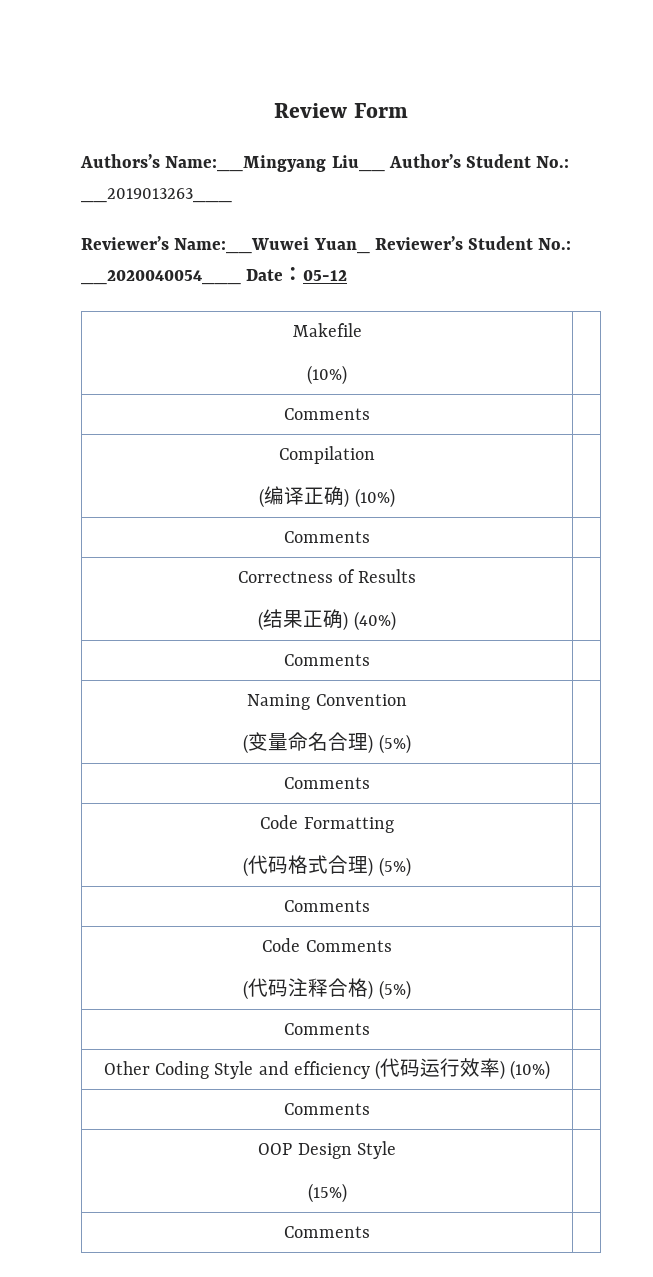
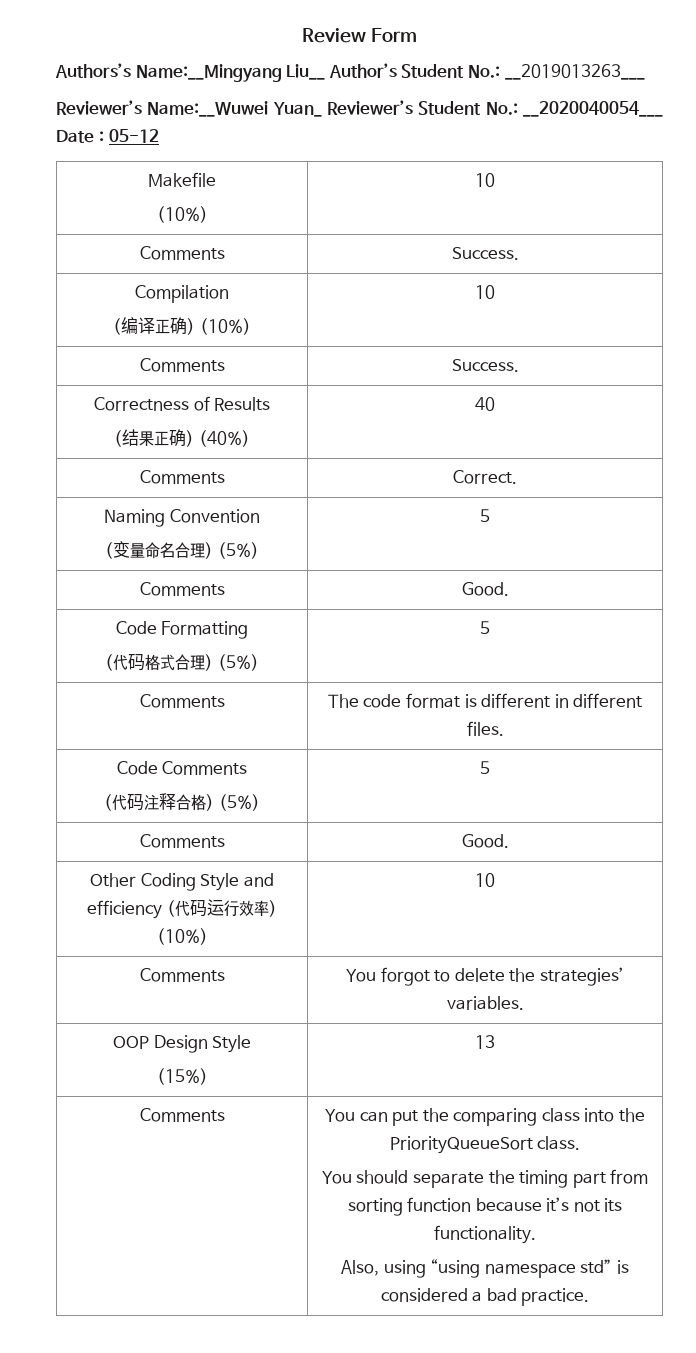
[284,408,370,420] // Comments | -> [475,173,495,187] [139,246,225,260] [451,247,519,260] 10 // Comments | Success.
[284,531,370,543] // Comments | -> [475,285,495,299] [139,358,225,372] [451,359,519,372] 10 // Comments | Success.
[284,654,370,666] // Comments | -> [475,397,495,411] [139,470,225,484] [453,470,517,484] 40 // Comments | Correct.
[284,777,370,789] // Comments | -> [480,509,490,522] [139,582,225,596] [461,582,509,596] 5 // Comments | Good.
[284,900,370,912] // Comments | -> [480,621,490,634] [139,694,225,708] [327,693,643,708] [466,721,504,736] 5 // Comments | The code format is different in different files.
[284,1023,370,1035] // Comments | -> [480,761,490,774] [139,834,225,848] [461,834,509,848] 5 // Comments | Good.
[284,1103,370,1115] // Comments | -> [475,873,495,887] [139,968,225,982] [346,967,624,986] [446,996,524,1010] 10 // Comments | You forgot to delete the strategies’ variables.
[284,1226,370,1238] // Comments | -> [475,1035,495,1049] [139,1108,225,1122] [324,1108,646,1126] [389,1136,581,1154] [321,1169,649,1188] [347,1197,623,1216] [434,1225,536,1244] [341,1259,629,1278] [380,1288,590,1306] 13 // Comments | You can put the comparing class into the PriorityQueueSort class. // You should separate the timing part from sorting function because it’s not its functionality. // Also, using “using namespace std” is considered a bad practice.

